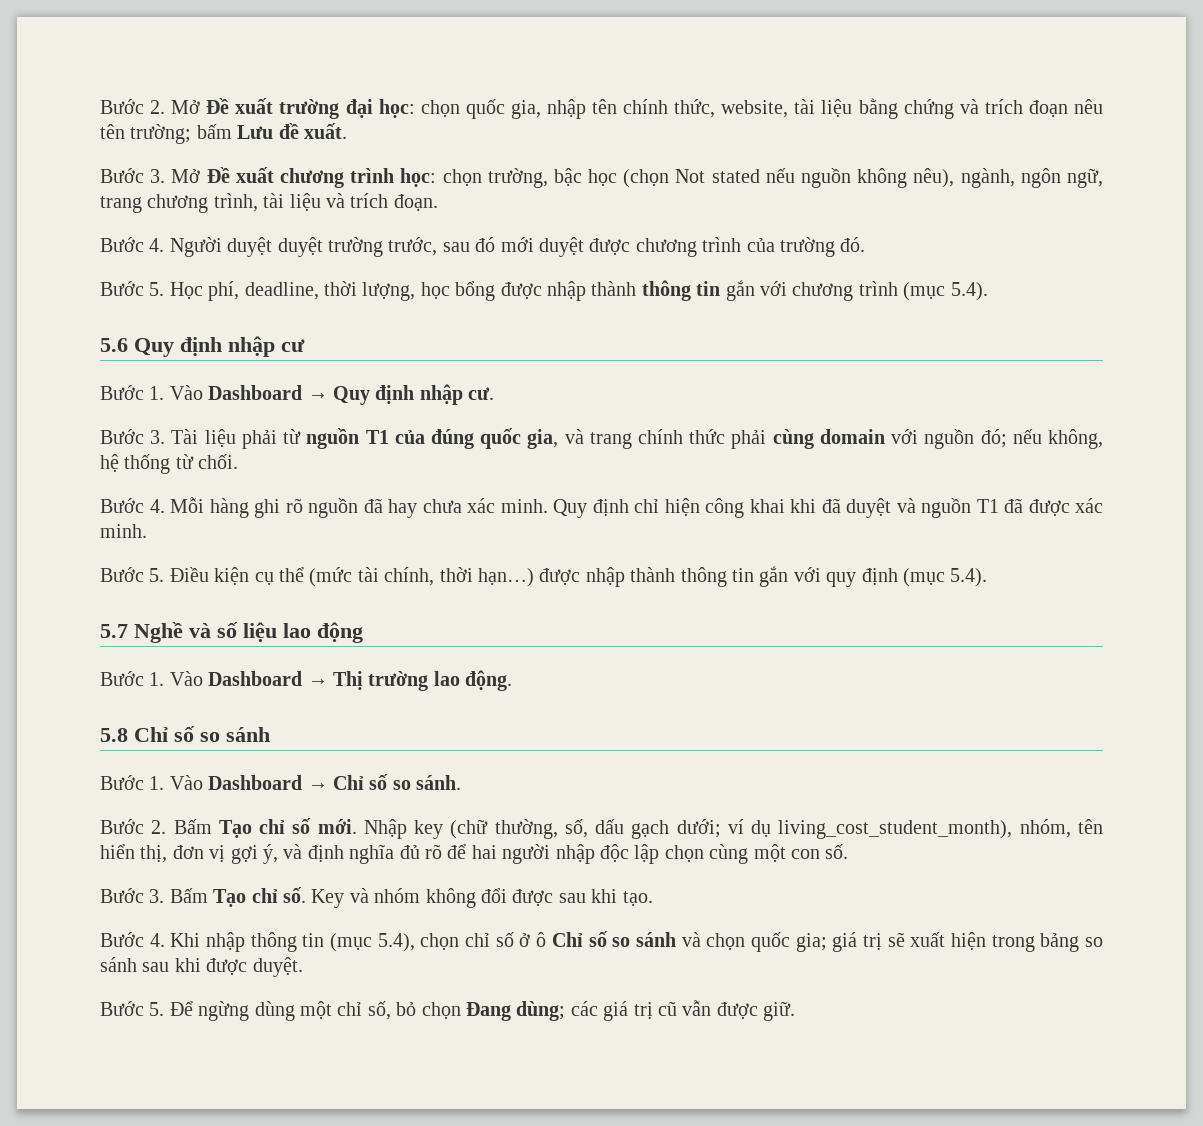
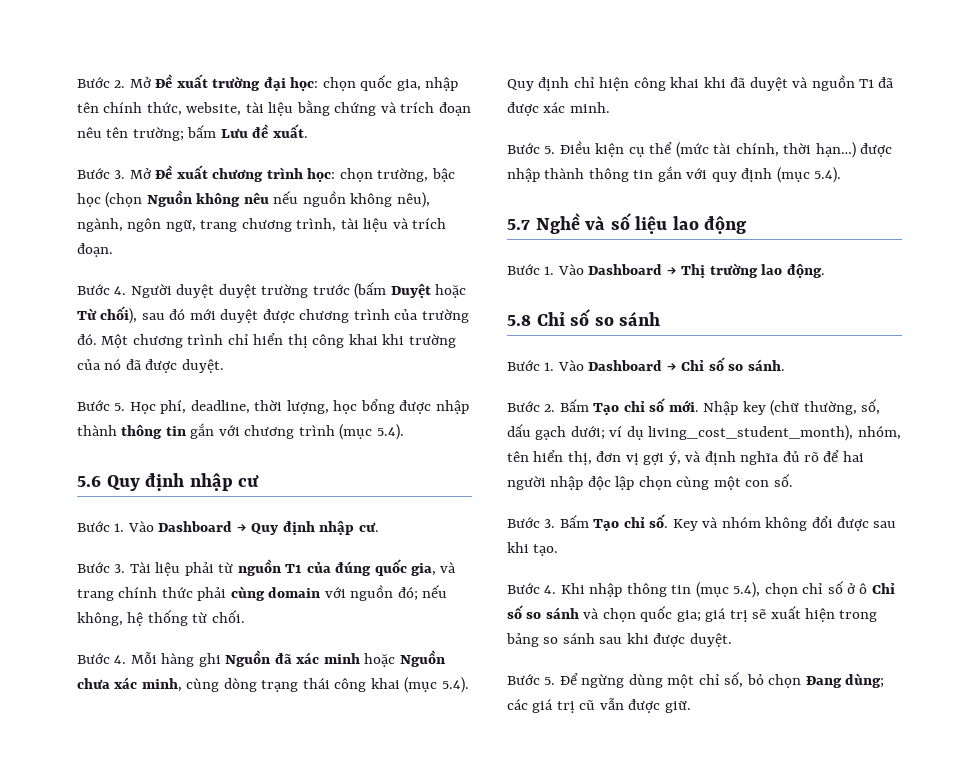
[675,169,760,183] Not stated -> [146,190,269,207] Nguồn không nêu
[388,237,438,256] trước, -> [312,282,467,299] [77,306,138,324] trước (bấm Duyệt hoặc Từ chối),
(866, 244) none -> [101,333,456,348] [77,359,224,373] Một chương trình chỉ hiển thị công khai khi trường của nó đã được duyệt.
[285,498,548,518] rõ nguồn đã hay chưa xác minh. -> [225,650,445,667] [77,677,469,693] Nguồn đã xác minh hoặc Nguồn chưa xác minh, cùng dòng trạng thái công khai (mục 5.4).

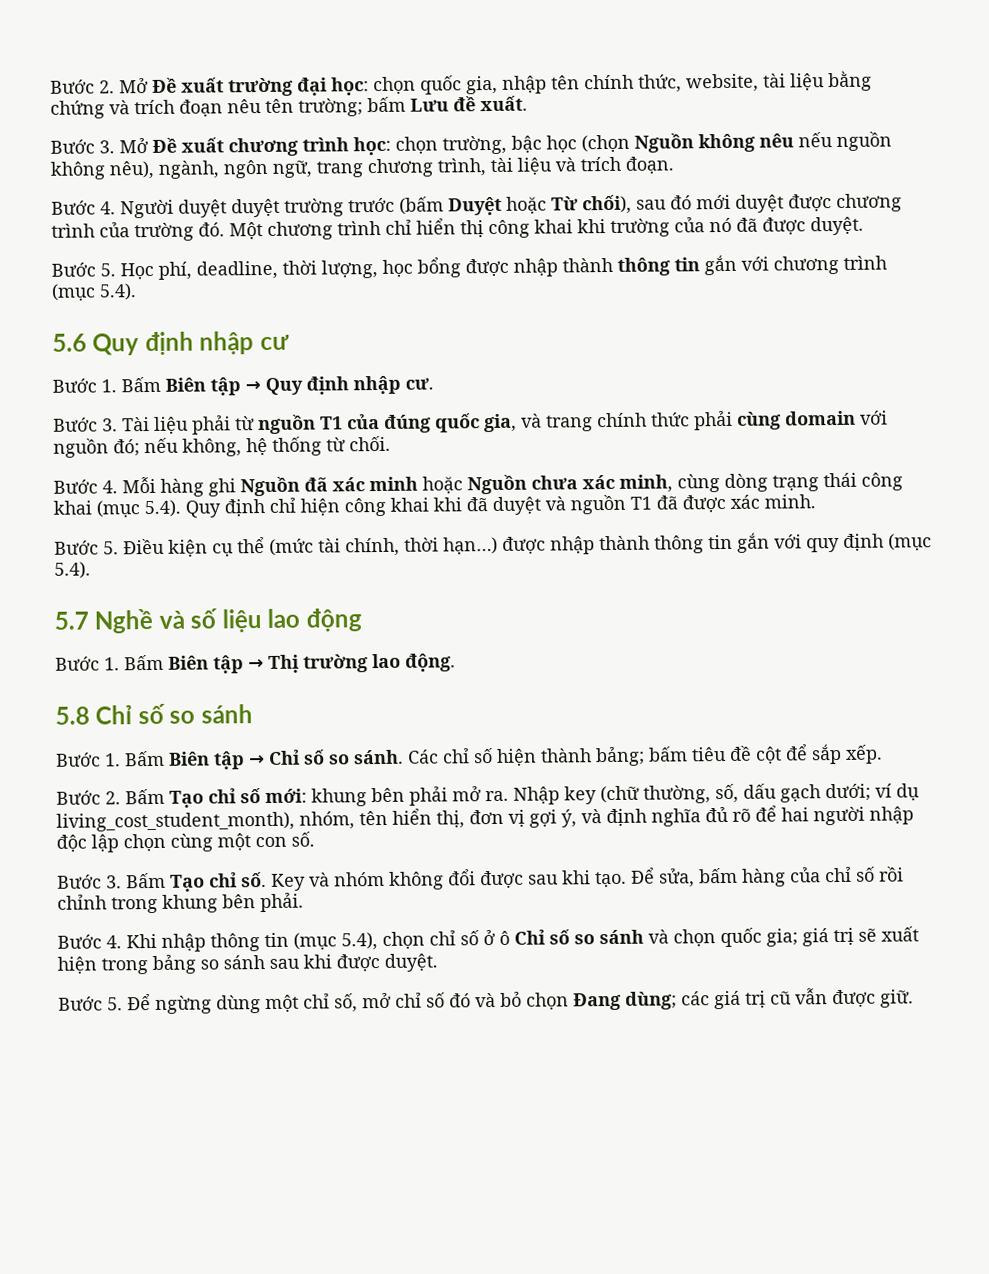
[127,521,233,532] Vào Dashboard -> [121,376,241,396] Bấm Biên tập
[557,264,663,275] Vào Dashboard -> [124,654,244,674] Bấm Biên tập
[557,360,663,371] Vào Dashboard -> [124,750,245,770] Bấm Biên tập
(785, 365) none -> [407,743,883,767] Các chỉ số hiện thành bảng; bấm tiêu đề cột để sắp xếp.
[668,400,699,412] mới. -> [265,786,509,807] mới: khung bên phải mở ra.
(559, 550) none -> [631,866,904,888] [57,892,304,914] Để sửa, bấm hàng của chỉ số rồi chỉnh trong khung bên phải.
(744, 680) none -> [362,992,496,1009] mở chỉ số đó và

